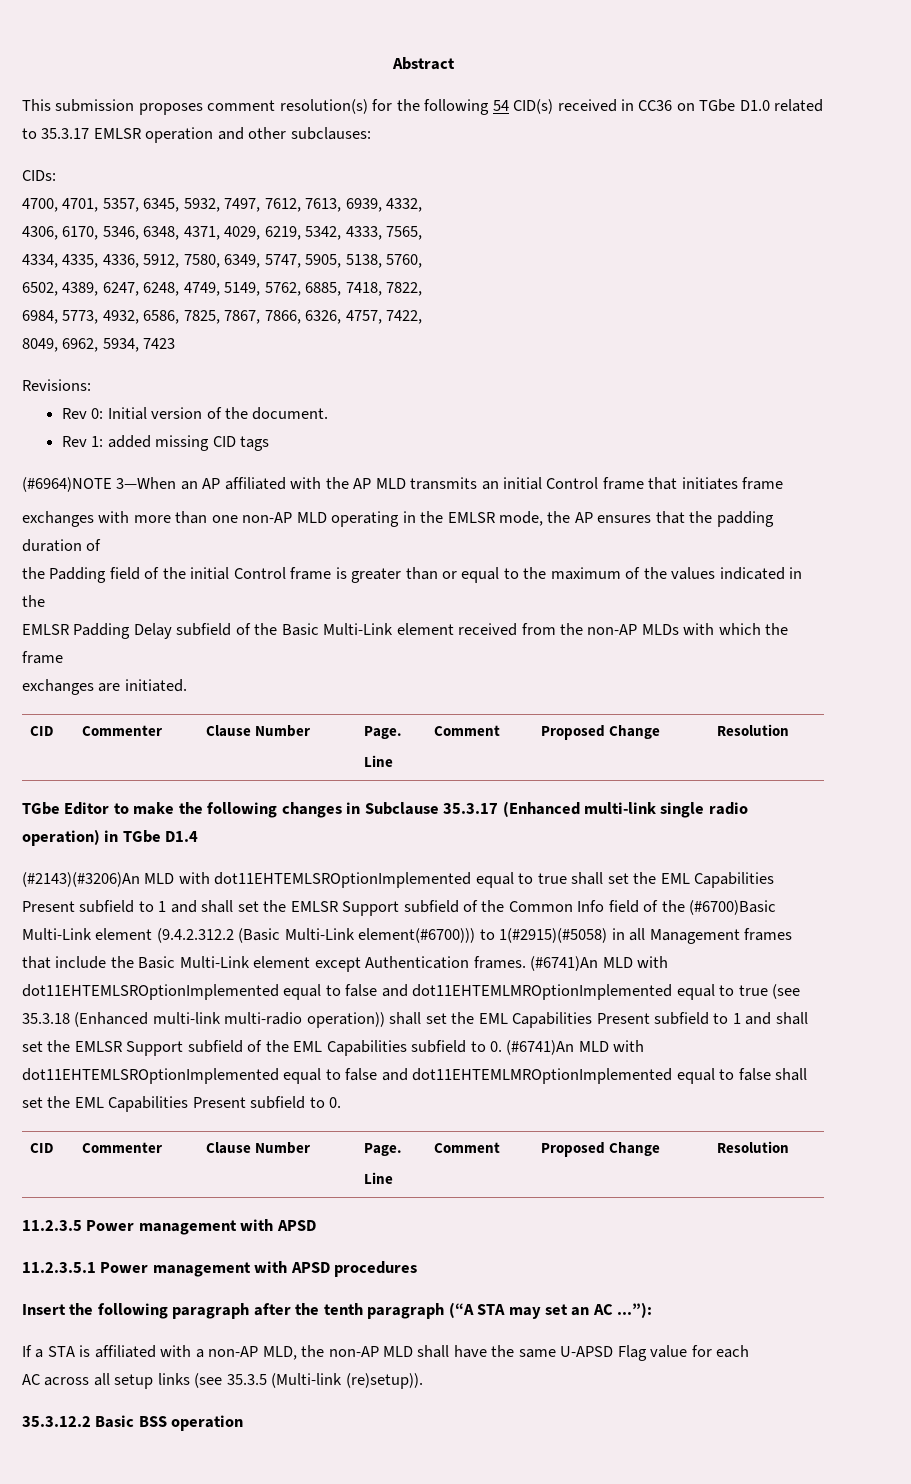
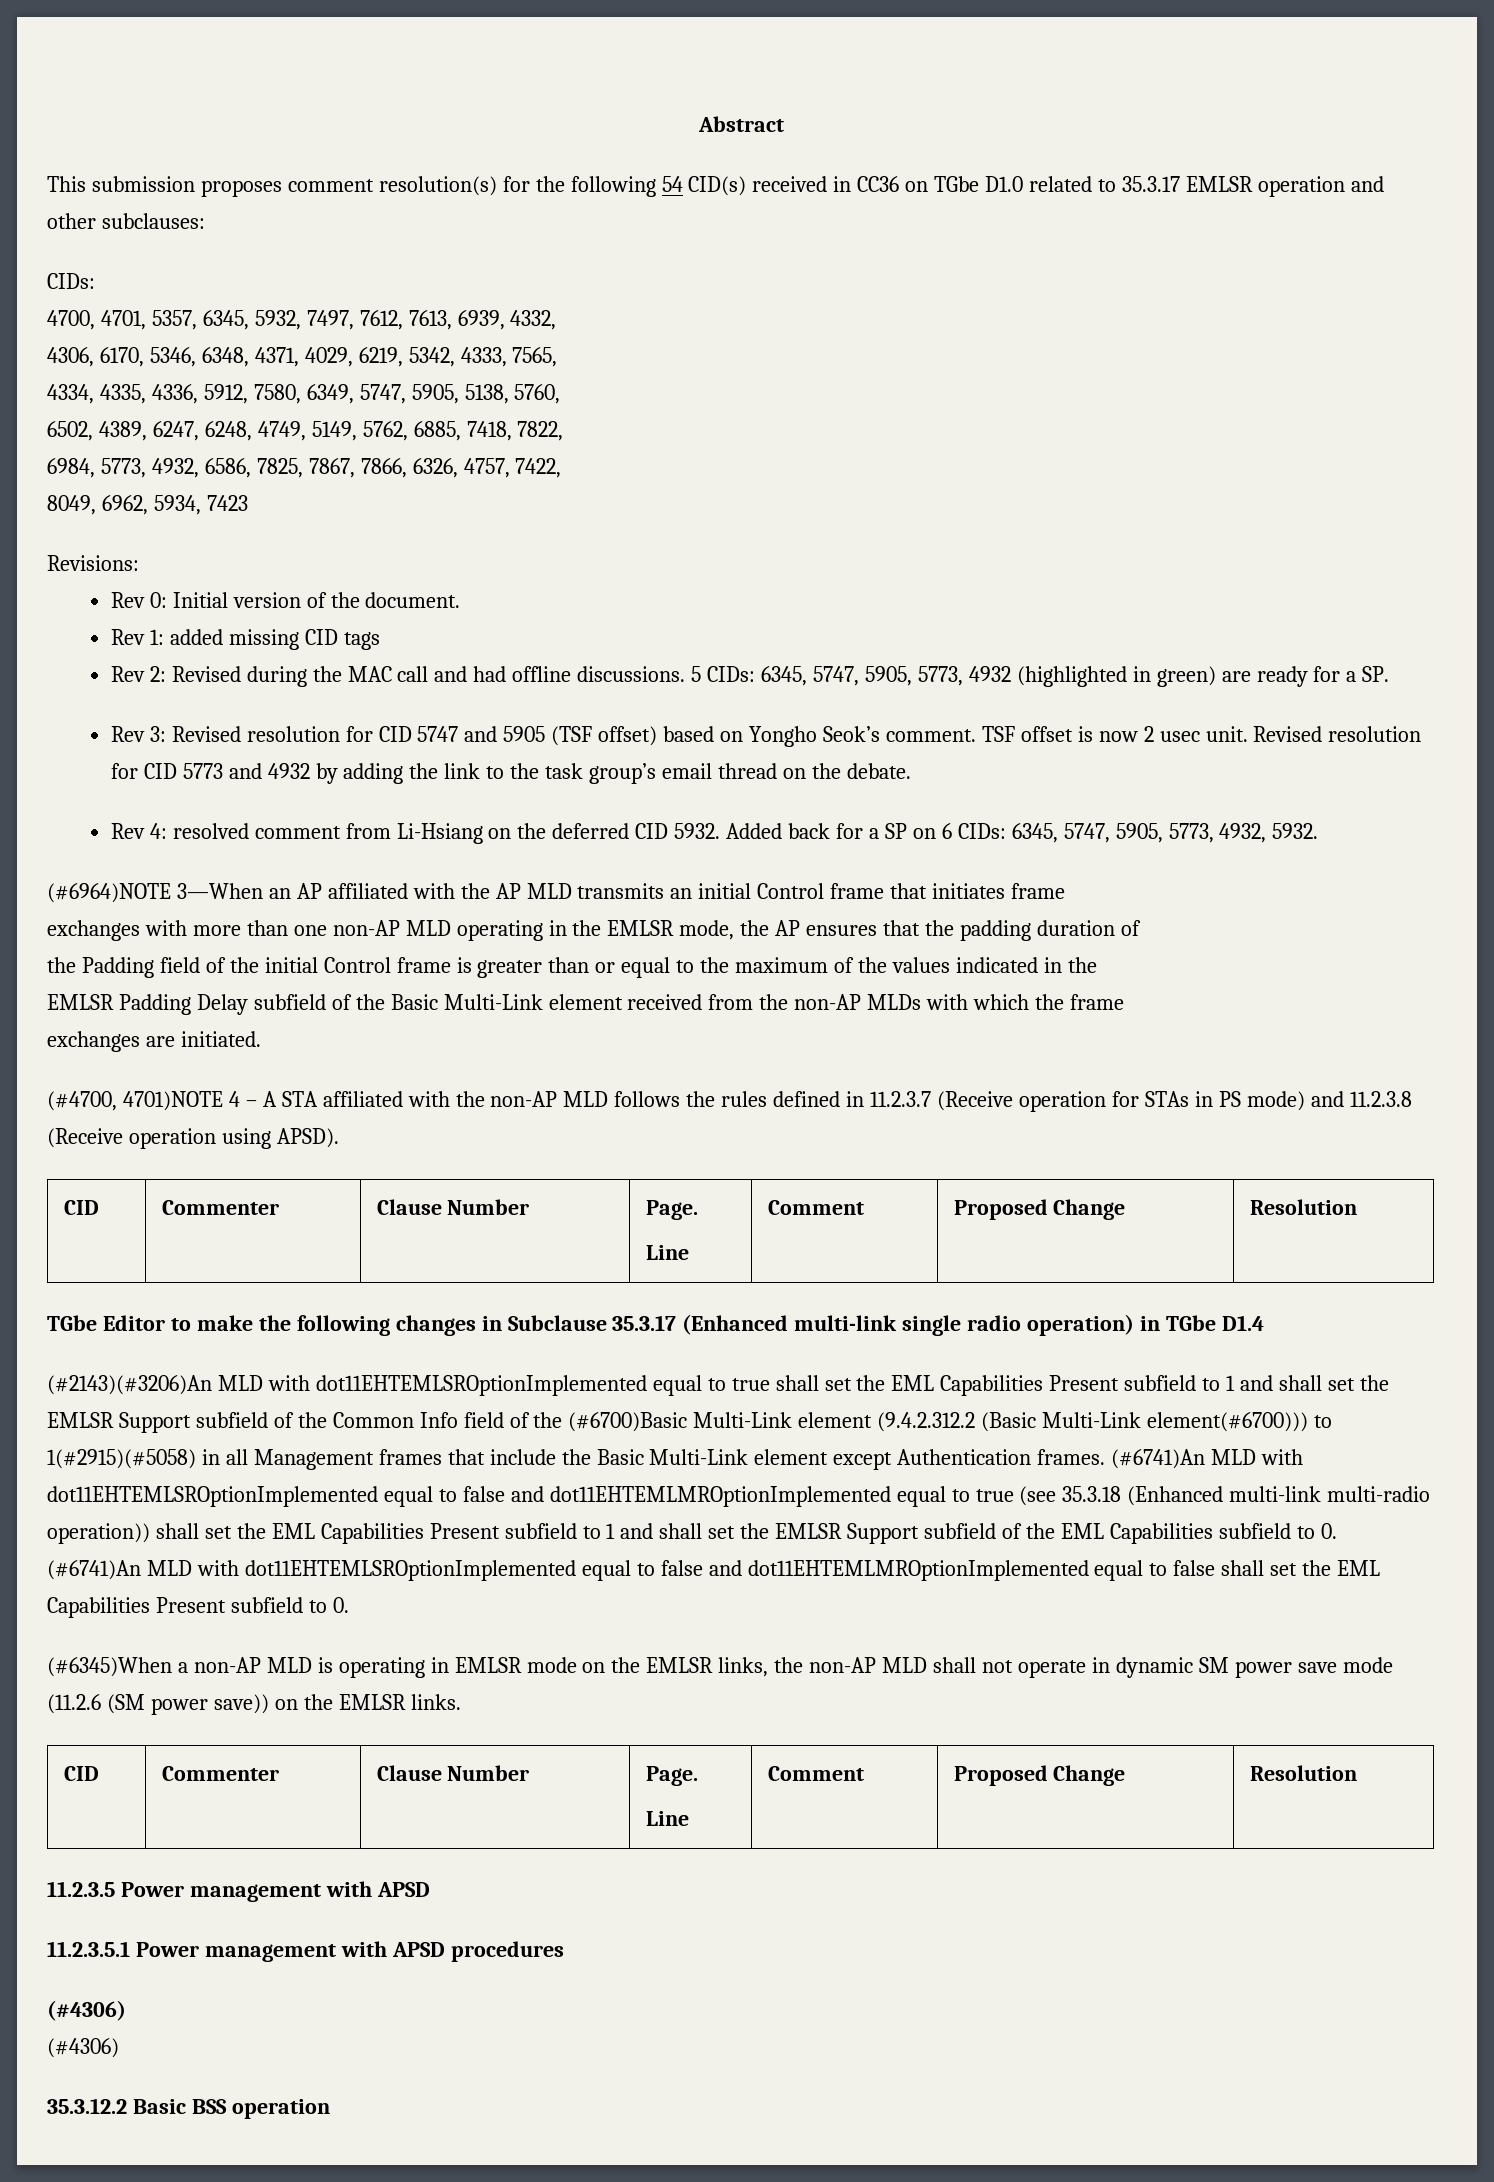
(269, 443) none -> [110,666,1390,687] [110,726,1422,747] [110,763,911,784] [110,823,1319,844] // Rev 2: Revised during the MAC call and had offline discussions. 5 CIDs: 6345, 5747, 5905, 5773, 4932 (highlighted in green) are ready for a SP. // Rev 3: Revised resolution for CID 5747 and 5905 (TSF offset) based on Yongho Seok’s comment. TSF offset is now 2 usec unit. Revised resolution for CID 5773 and 4932 by adding the link to the task group’s email thread on the debate. // Rev 4: resolved comment from Li-Hsiang on the deferred CID 5932. Added back for a SP on 6 CIDs: 6345, 5747, 5905, 5773, 4932, 5932.
(187, 685) none -> [47,1091,1412,1112] [47,1128,339,1149] // (#4700, 4701)NOTE 4 – A STA affiliated with the non-AP MLD follows the rules defined in 11.2.3.7 (Receive operation for STAs in PS mode) and 11.2.3.8 (Receive operation using APSD).
(342, 1102) none -> [47,1657,1393,1678] [47,1694,461,1715] // (#6345)When a non-AP MLD is operating in EMLSR mode on the EMLSR links, the non-AP MLD shall not operate in dynamic SM power save mode (11.2.6 (SM power save)) on the EMLSR links.
[22,1302,653,1319] [22,1345,750,1361] [22,1373,423,1389] Insert the following paragraph after the tenth paragraph (“A STA may set an AC ...”): // If a STA is affiliated with a non-AP MLD, the non-AP MLD shall have the same U-APSD Flag value for each // AC across all setup links (see 35.3.5 (Multi-link (re)setup)). -> [47,2000,126,2021] [47,2038,119,2058] (#4306) // (#4306)

